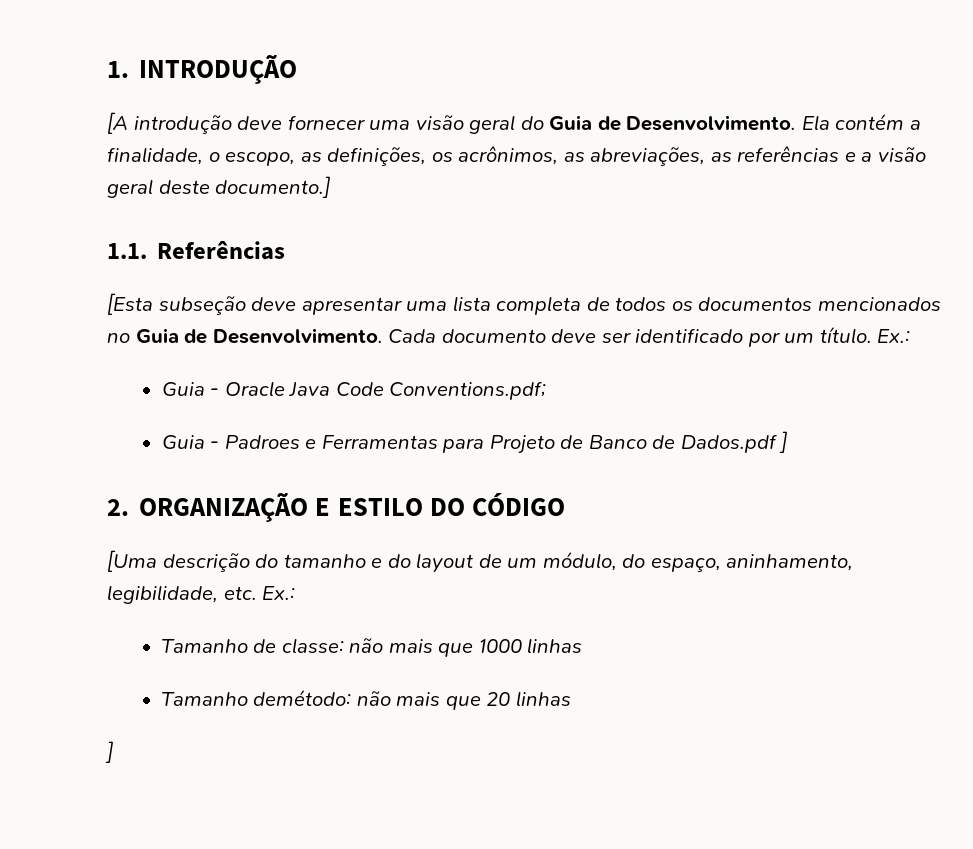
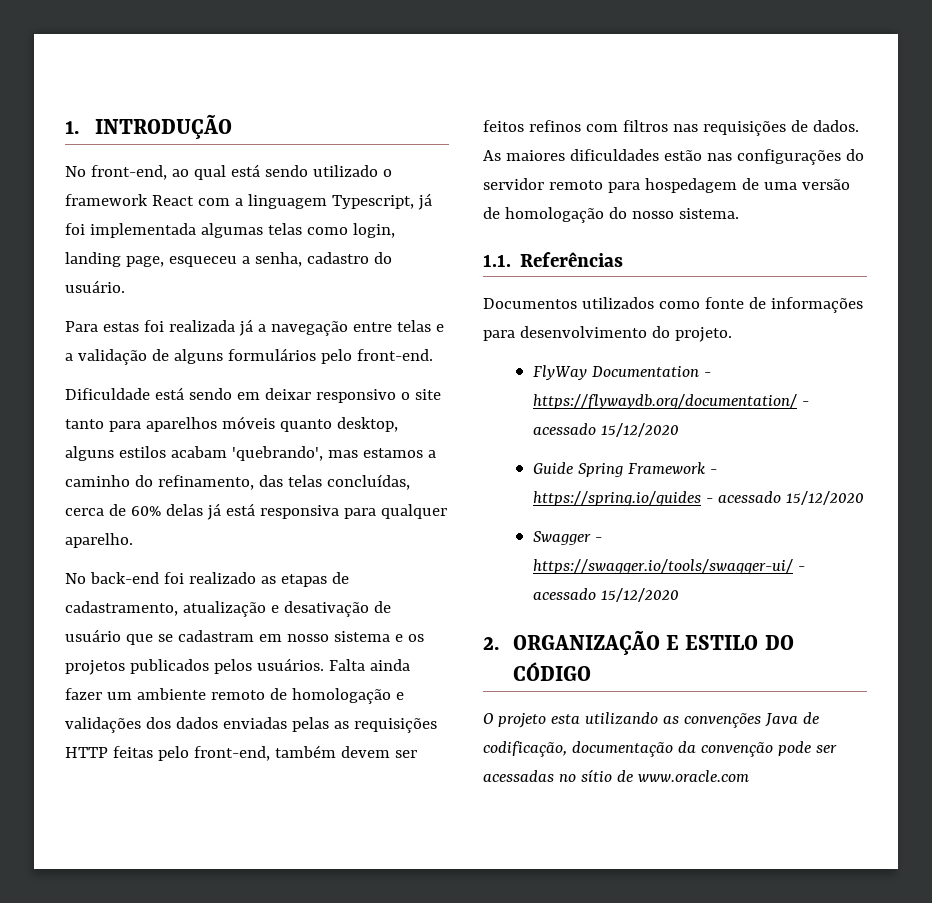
[107,112,921,134] [107,146,926,166] [107,176,332,198] [107,241,286,260] [107,293,941,315] [107,326,911,347] [161,381,547,400] [161,431,789,454] [A introdução deve fornecer uma visão geral do Guia de Desenvolvimento. Ela contém a finalidade, o escopo, as definições, os acrônimos, as abreviações, as referências e a visão geral deste documento.] // 1.1. Referências // [Esta subseção deve apresentar uma lista completa de todos os documentos mencionados no Guia de Desenvolvimento. Cada documento deve ser identificado por um título. Ex.: // Guia - Oracle Java Code Conventions.pdf; // Guia - Padroes e Ferramentas para Projeto de Banco de Dados.pdf ] -> [65,164,392,180] [65,193,432,210] [65,223,395,238] [65,252,392,267] [65,280,125,293] [65,319,444,336] [65,348,433,365] [65,387,441,403] [65,416,398,432] [65,446,436,461] [65,474,410,490] [65,503,447,520] [65,533,133,548] [65,572,349,587] [65,601,391,617] [65,629,424,645] [65,658,410,675] [65,688,404,704] [65,717,437,733] [65,745,417,761] [483,120,859,136] [483,149,864,165] [483,178,850,193] [483,207,739,223] [483,252,624,267] [483,297,863,313] [483,326,732,342] [533,365,712,380] [533,394,810,409] [533,423,680,437] [533,462,718,477] [533,491,865,506] [533,531,603,545] [533,559,806,574] [533,588,680,602] No front-end, ao qual está sendo utilizado o framework React com a linguagem Typescript, já foi implementada algumas telas como login, landing page, esqueceu a senha, cadastro do usuário. // Para estas foi realizada já a navegação entre telas e a validação de alguns formulários pelo front-end. // Dificuldade está sendo em deixar responsivo o site tanto para aparelhos móveis quanto desktop, alguns estilos acabam 'quebrando', mas estamos a caminho do refinamento, das telas concluídas, cerca de 60% delas já está responsiva para qualquer aparelho. // No back-end foi realizado as etapas de cadastramento, atualização e desativação de usuário que se cadastram em nosso sistema e os projetos publicados pelos usuários. Falta ainda fazer um ambiente remoto de homologação e validações dos dados enviadas pelas as requisições HTTP feitas pelo front-end, também devem ser feitos refinos com filtros nas requisições de dados. As maiores dificuldades estão nas configurações do servidor remoto para hospedagem de uma versão de homologação do nosso sistema. // 1.1. Referências // Documentos utilizados como fonte de informações para desenvolvimento do projeto. // FlyWay Documentation - https://flywaydb.org/documentation/ - acessado 15/12/2020 // Guide Spring Framework - https://spring.io/guides - acessado 15/12/2020 // Swagger - https://swagger.io/tools/swagger-ui/ - acessado 15/12/2020
[107,550,854,573] [107,585,296,604] [161,638,583,657] [161,689,571,710] [105,741,114,763] [Uma descrição do tamanho e do layout de um módulo, do espaço, aninhamento, legibilidade, etc. Ex.: // Tamanho de classe: não mais que 1000 linhas // Tamanho demétodo: não mais que 20 linhas // ] -> [483,712,819,728] [483,741,837,757] [483,769,749,782] O projeto esta utilizando as convenções Java de codificação, documentação da convenção pode ser acessadas no sítio de www.oracle.com

